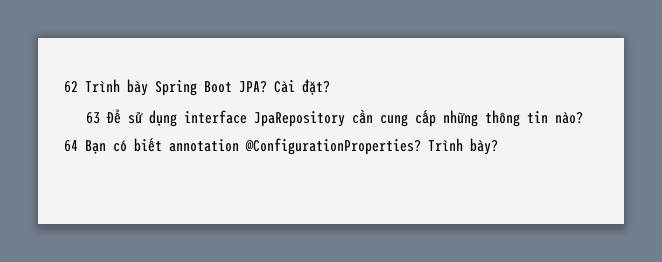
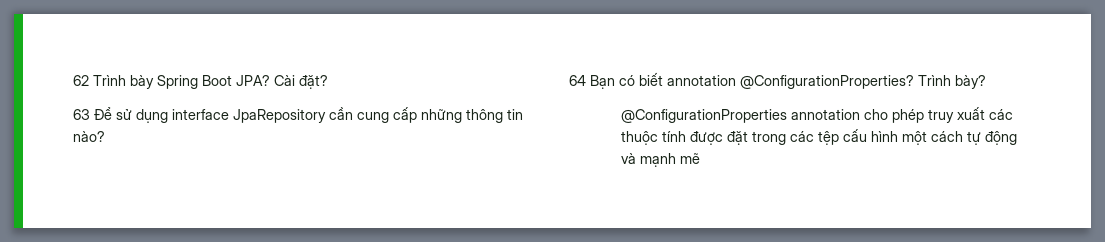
(498, 146) none -> [621,107,1014,123] [621,129,1018,145] [621,153,701,167] // @ConfigurationProperties annotation cho phép truy xuất các thuộc tính được đặt trong các tệp cấu hình một cách tự động và mạnh mẽ

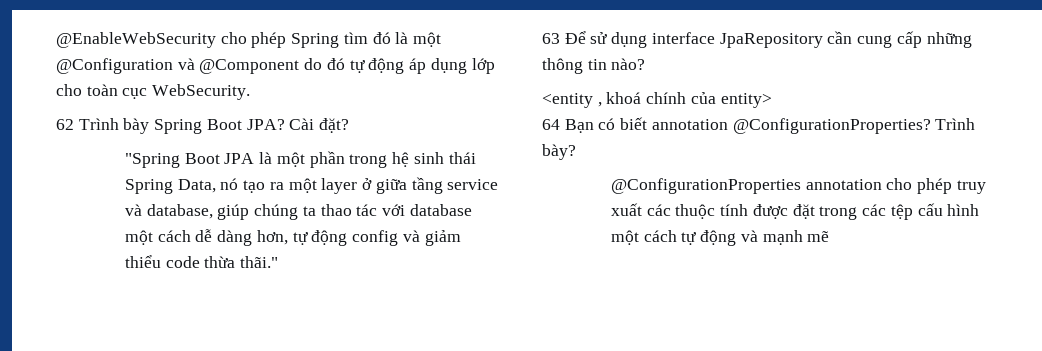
(73, 80) none -> [56,32,442,48] [56,58,495,74] [56,84,251,100] @EnableWebSecurity cho phép Spring tìm đó là một @Configuration và @Component do đó tự động áp dụng lớp cho toàn cục WebSecurity. //
(328, 82) none -> [125,151,476,168] [125,177,499,194] [125,204,472,220] [125,229,461,246] [125,255,279,268] // "Spring Boot JPA là một phần trong hệ sinh thái Spring Data, nó tạo ra một layer ở giữa tầng service và database, giúp chúng ta thao tác với database một cách dễ dàng hơn, tự động config và giảm thiểu code thừa thãi."
(105, 136) none -> [542,92,772,108] // <entity , khoá chính của entity>

